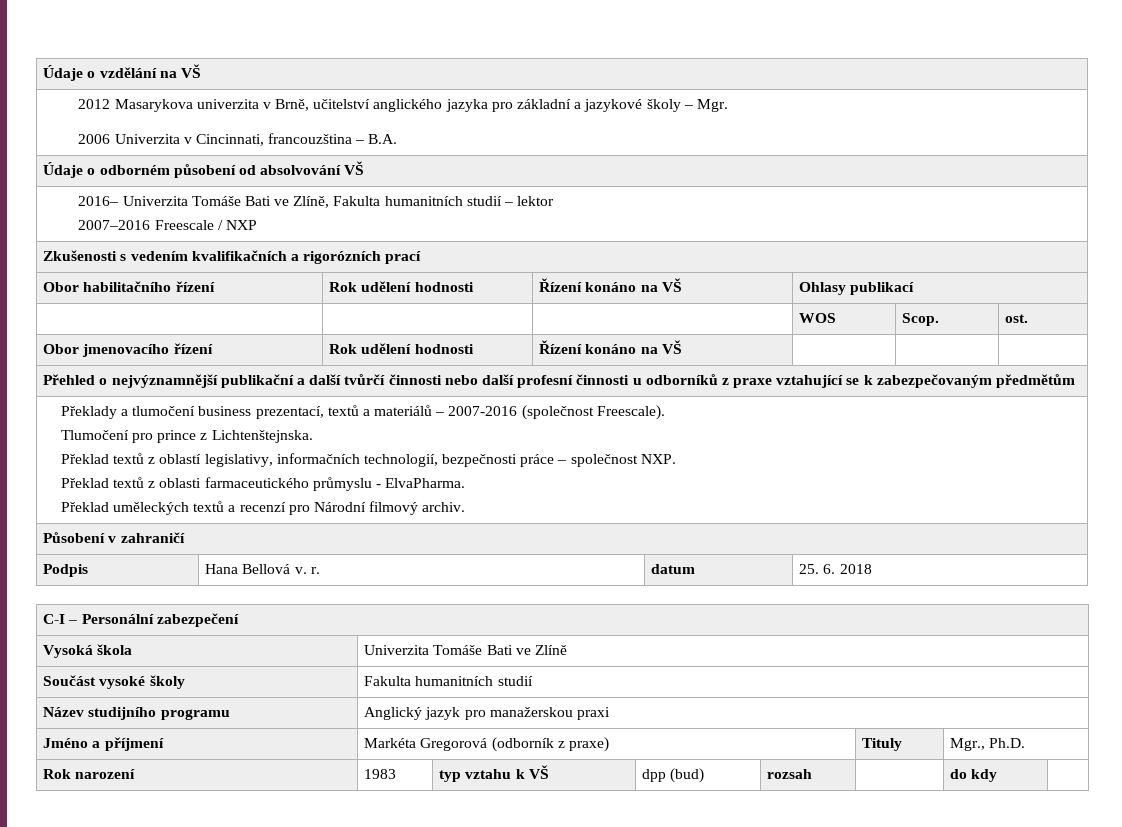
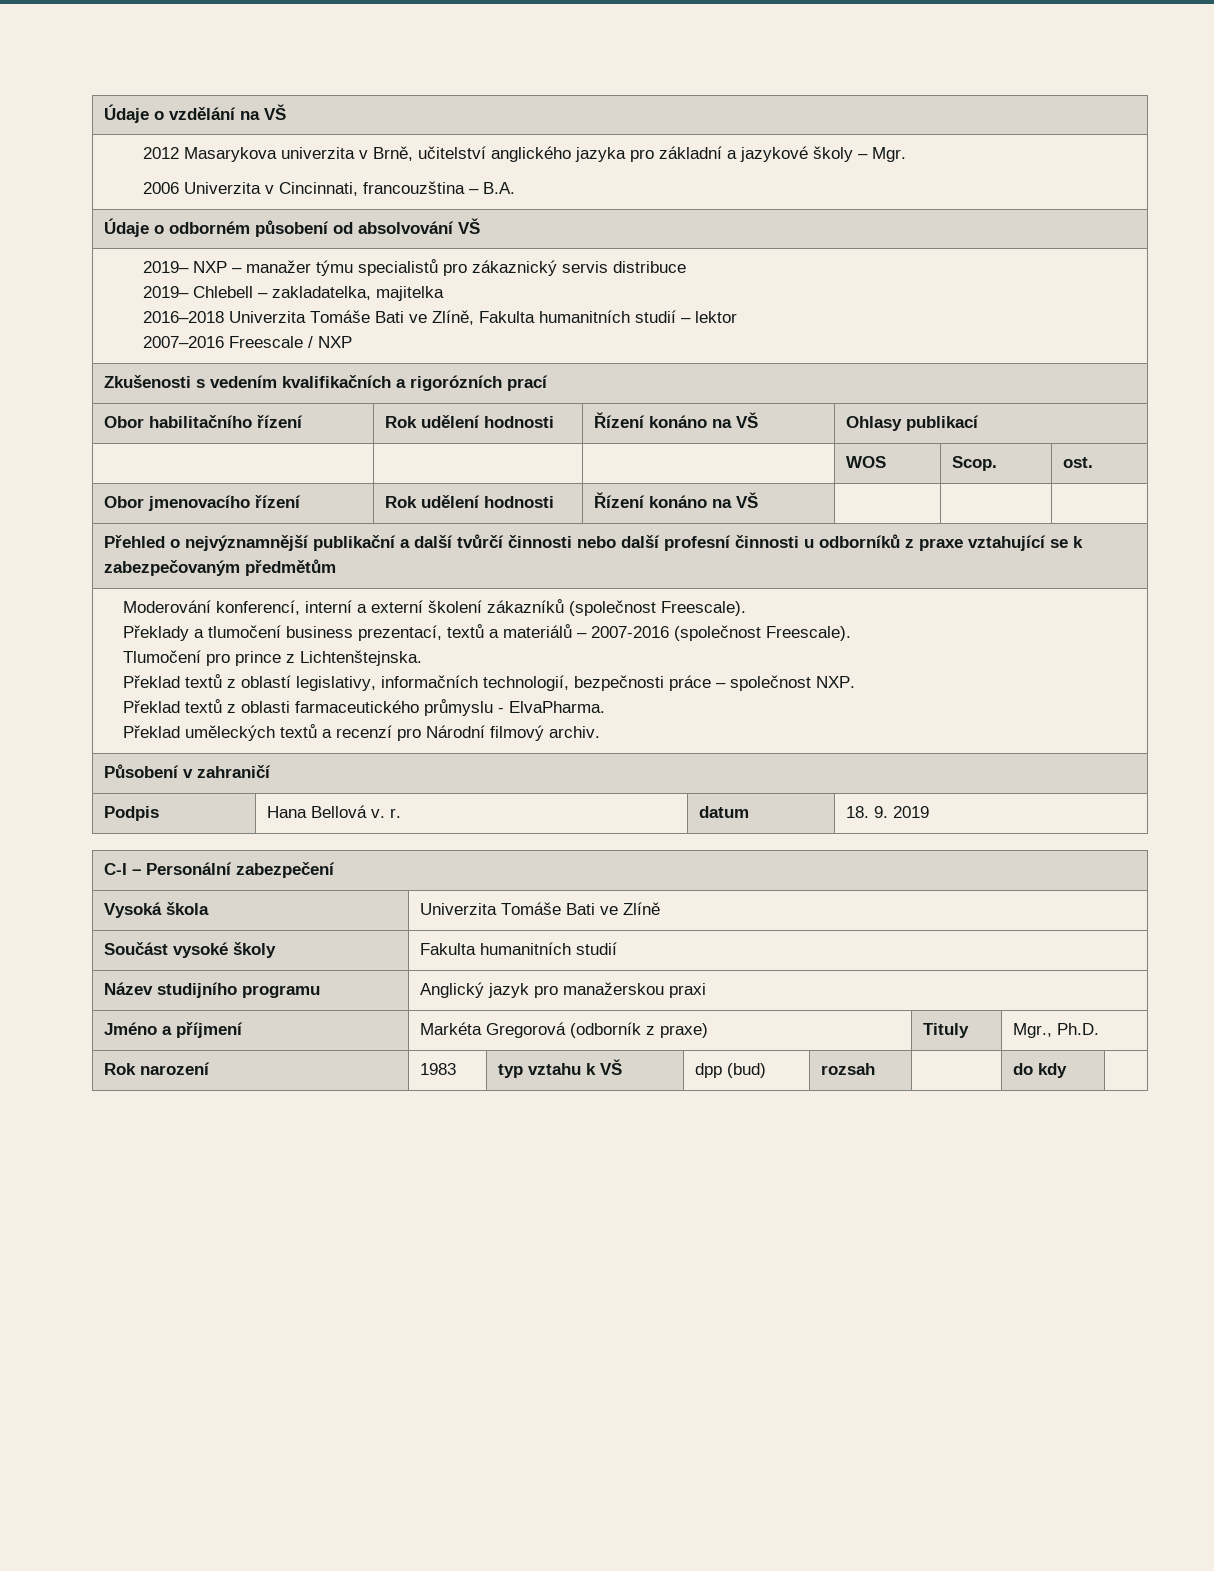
[78,196,119,206] 2016– -> [142,259,686,276] [142,286,444,301] [142,311,224,323] 2019– NXP – manažer týmu specialistů pro zákaznický servis distribuce // 2019– Chlebell – zakladatelka, majitelka // 2016–2018
(1075, 381) none -> [123,599,747,616] Moderování konferencí, interní a externí školení zákazníků (společnost Freescale). //
[799,564,872,574] 25. 6. 2018 -> [845,806,929,818] 18. 9. 2019

